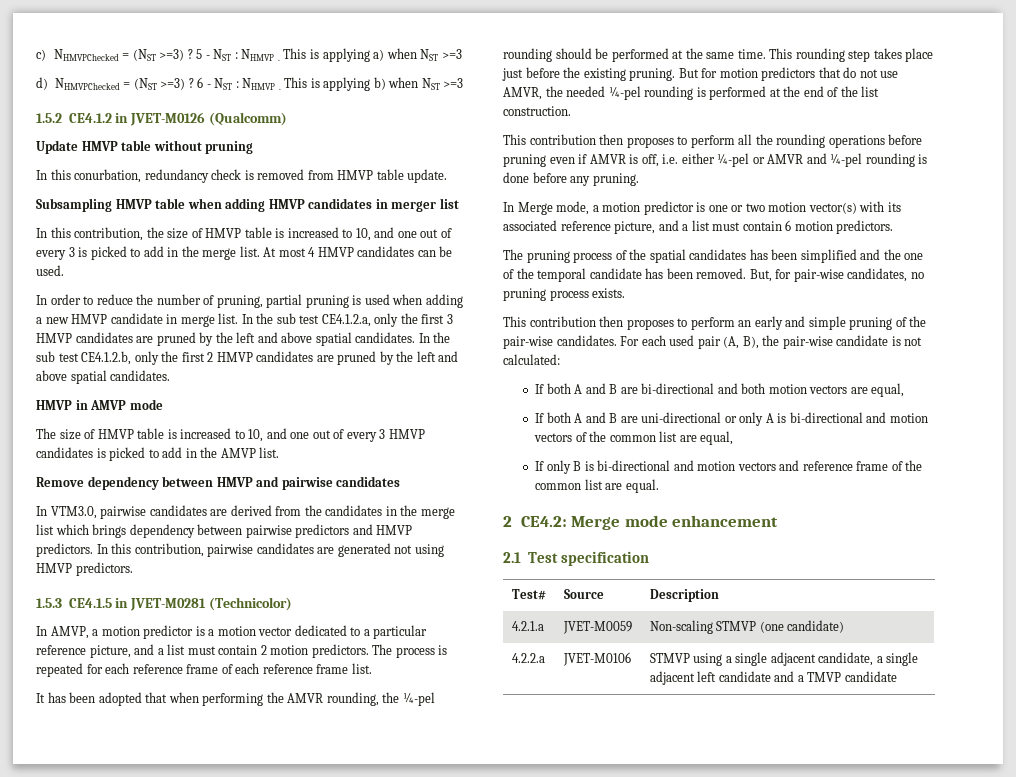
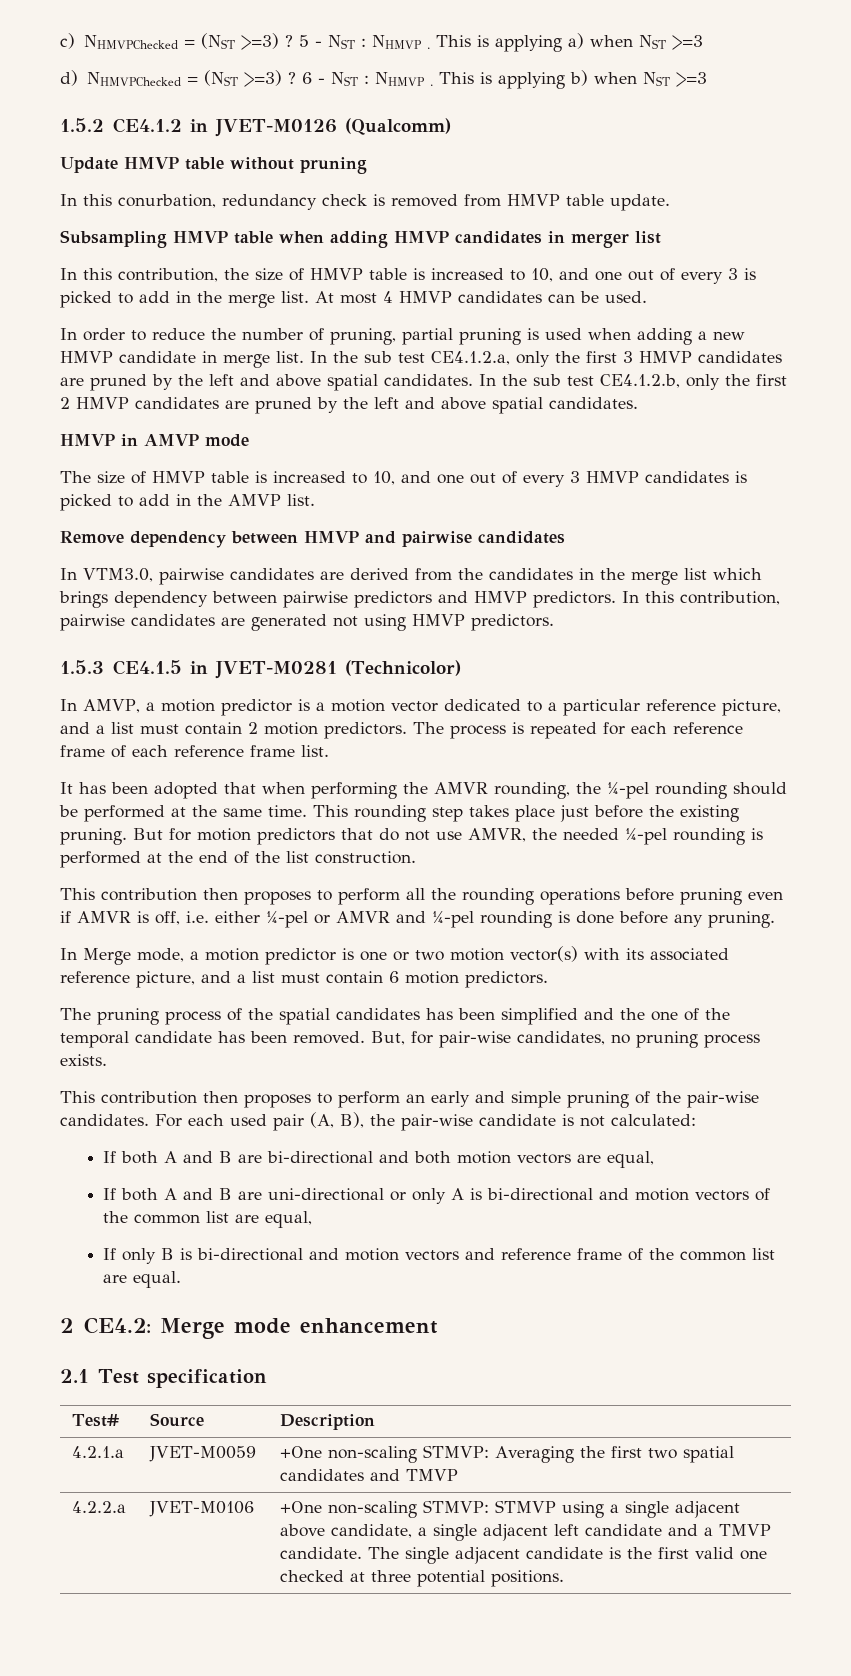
[649,620,845,634] Non-scaling STMVP (one candidate) -> [279,1445,734,1463] [279,1469,458,1481] +One non-scaling STMVP: Averaging the first two spatial candidates and TMVP
(631, 659) none -> [279,1500,489,1518] +One non-scaling STMVP:
(816, 659) none -> [279,1524,325,1537] above
[844,671,897,682] candidate -> [279,1547,767,1564] [279,1570,564,1587] candidate. The single adjacent candidate is the first valid one checked at three potential positions.

